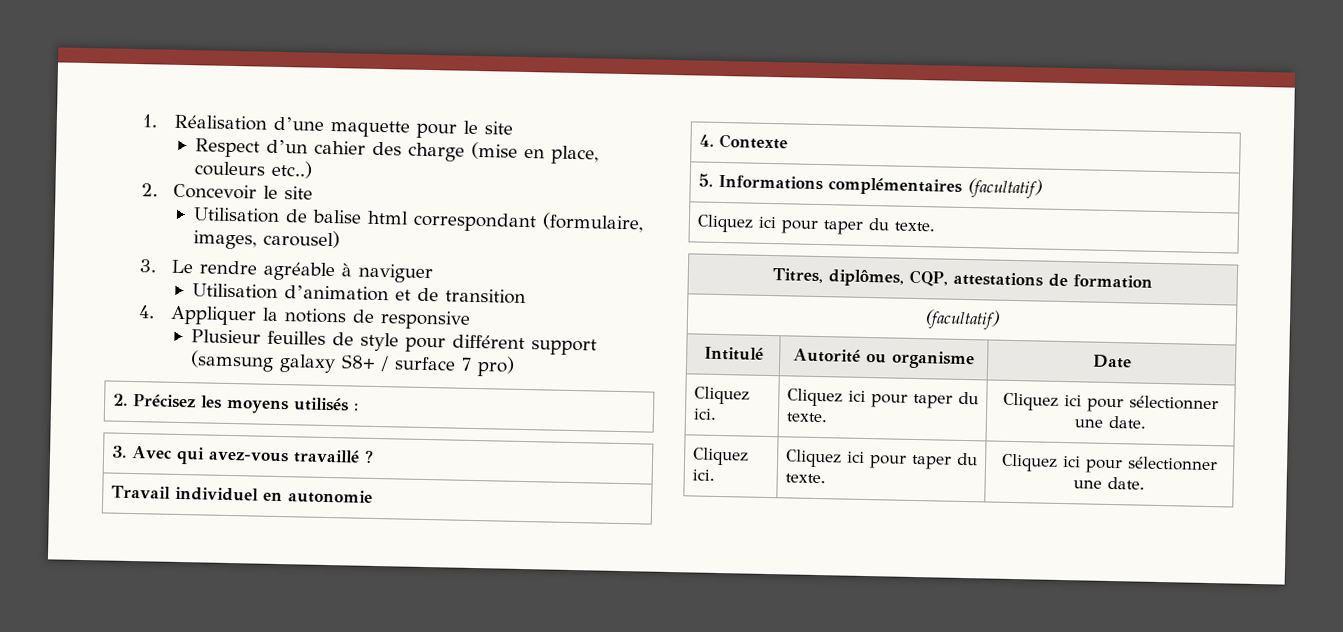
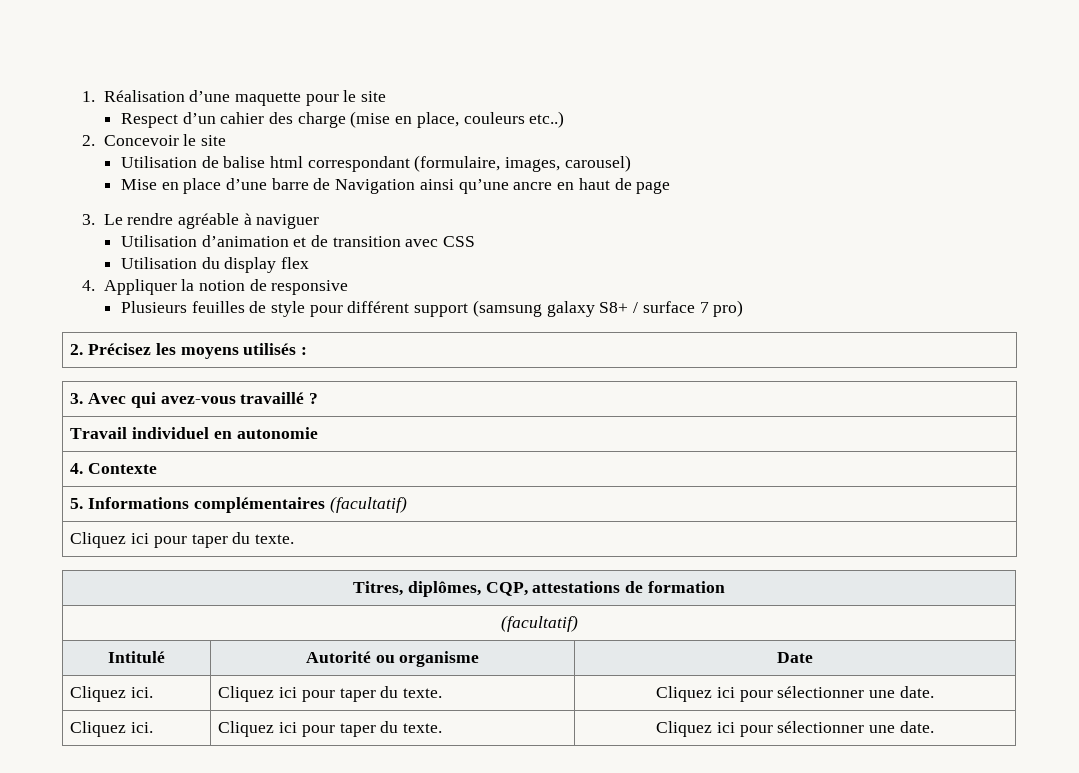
(341, 239) none -> [120,178,671,194] // Mise en place d’une barre de Navigation ainsi qu’une ancre en haut de page
(527, 296) none -> [405,236,476,247] [120,257,309,273] avec CSS // Utilisation du display flex
[284,308,348,324] notions -> [198,280,245,291] notion
[191,329,262,344] Plusieur -> [120,301,187,313] Plusieurs

